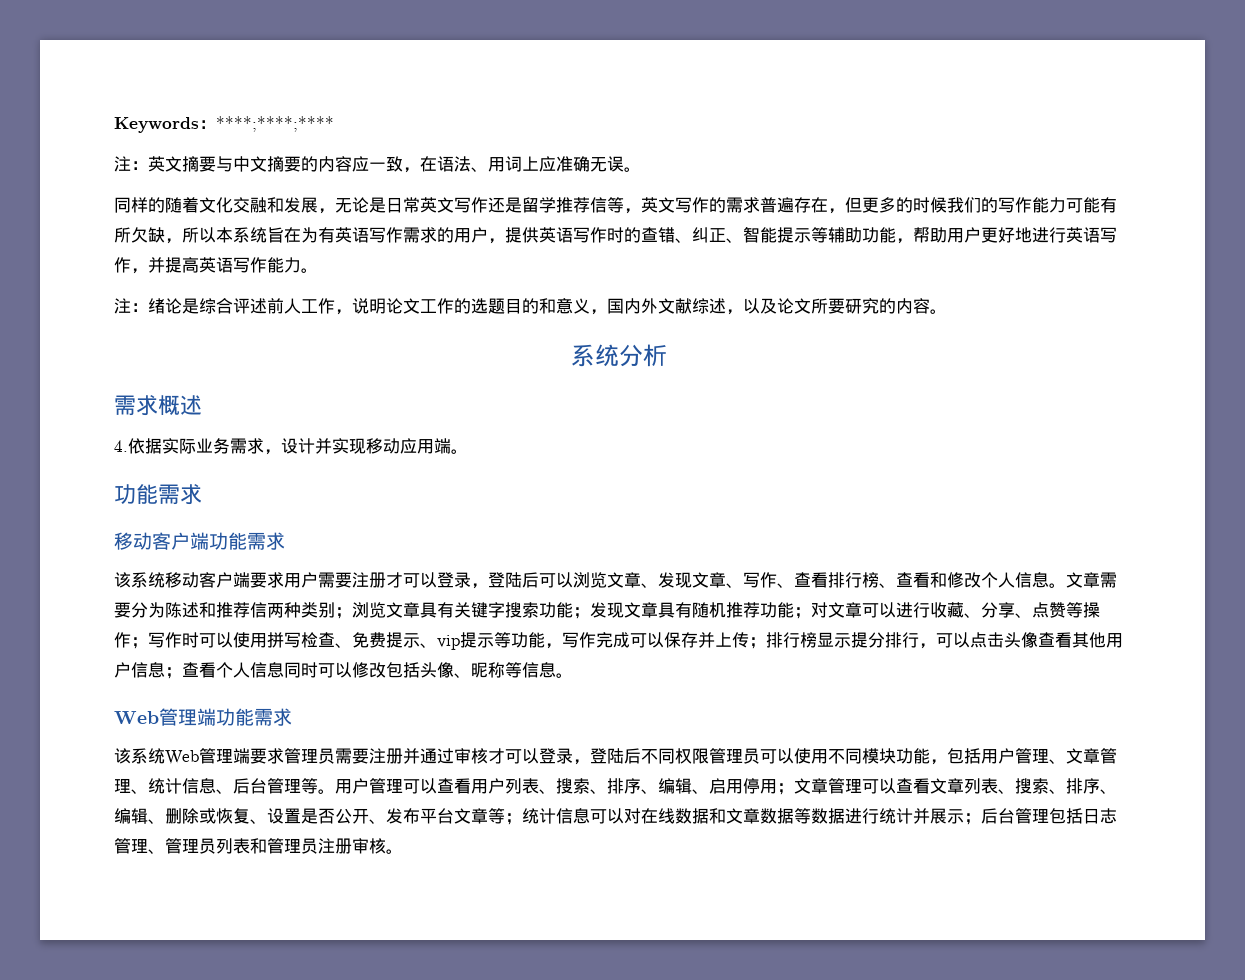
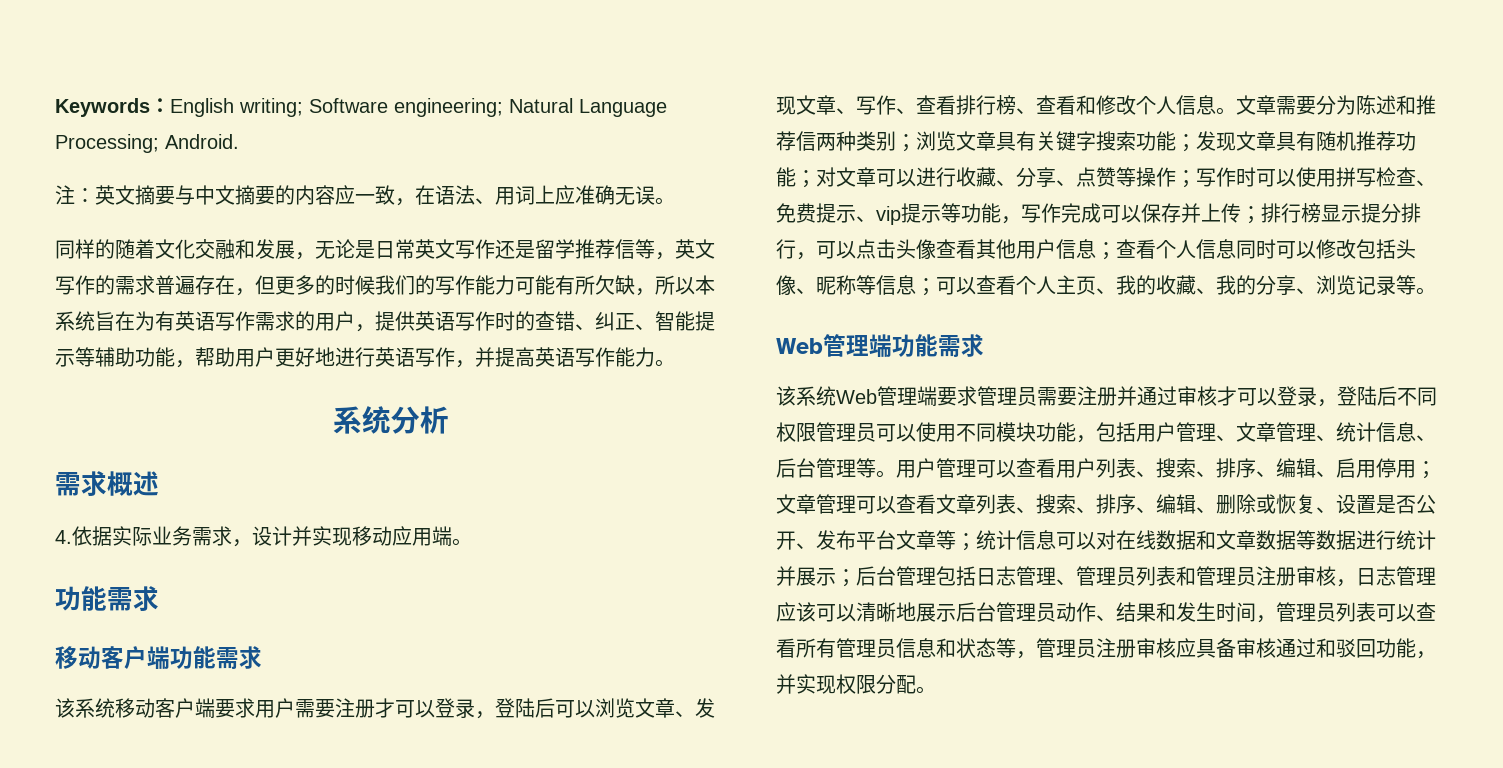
[216,116,334,132] ****;****;**** -> [170,98,667,117] [55,134,239,153] English writing; Software engineering; Natural Language Processing; Android.
[114,298,947,315] // 注：绪论是综合评述前人工作，说明论文工作的选题目的和意义，国内外文献综述，以及论文所要研究的内容。 -> (675, 363) none
(556, 670) none -> [916,275,1416,296] ；可以查看个人主页、我的收藏、我的分享、浏览记录等
(386, 846) none -> [1336,566,1436,587] [776,602,1436,623] [776,638,1436,659] [776,674,916,694] ，日志管理应该可以清晰地展示后台管理员动作、结果和发生时间，管理员列表可以查看所有管理员信息和状态等，管理员注册审核应具备审核通过和驳回功能，并实现权限分配

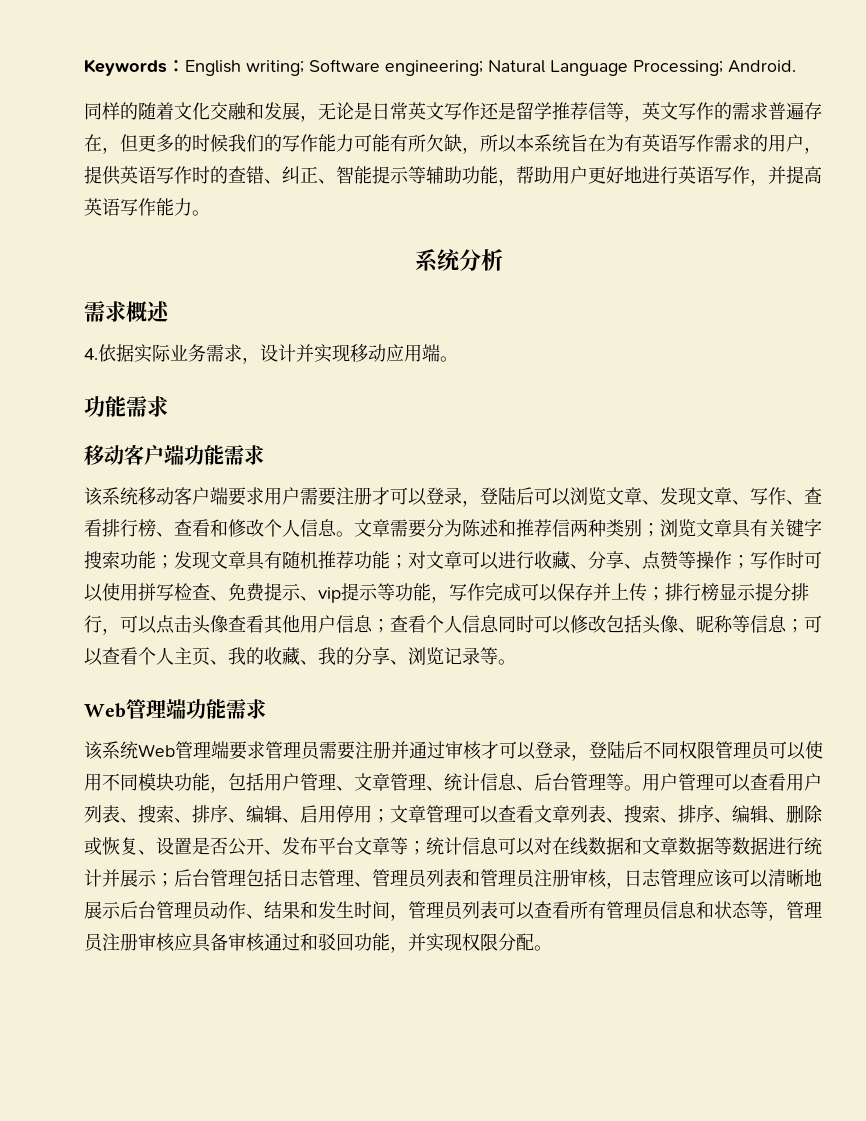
[55,185,675,206] // 注：英文摘要与中文摘要的内容应一致，在语法、用词上应准确无误。 -> (796, 66) none

